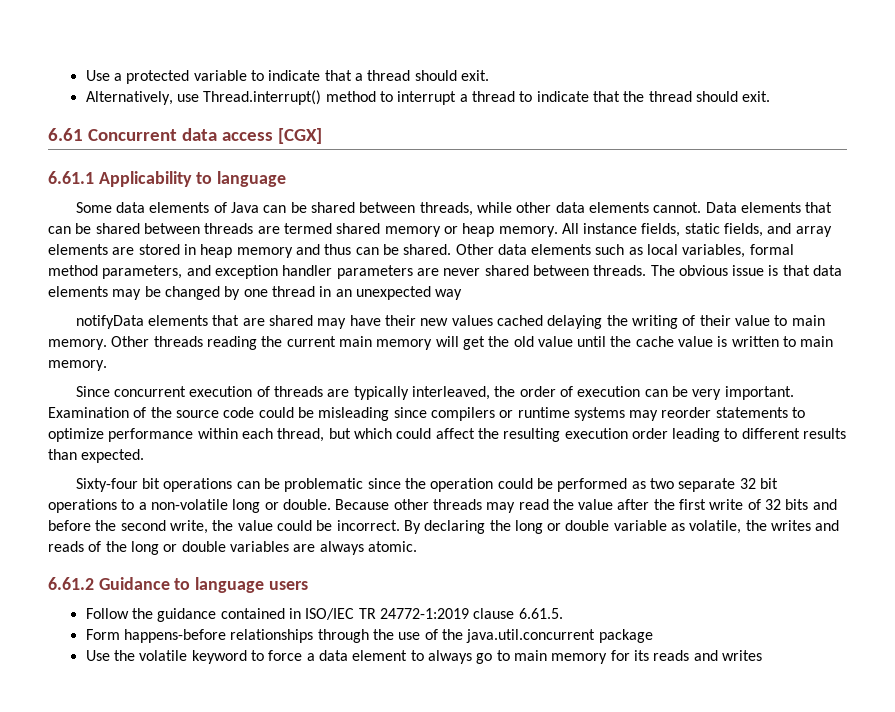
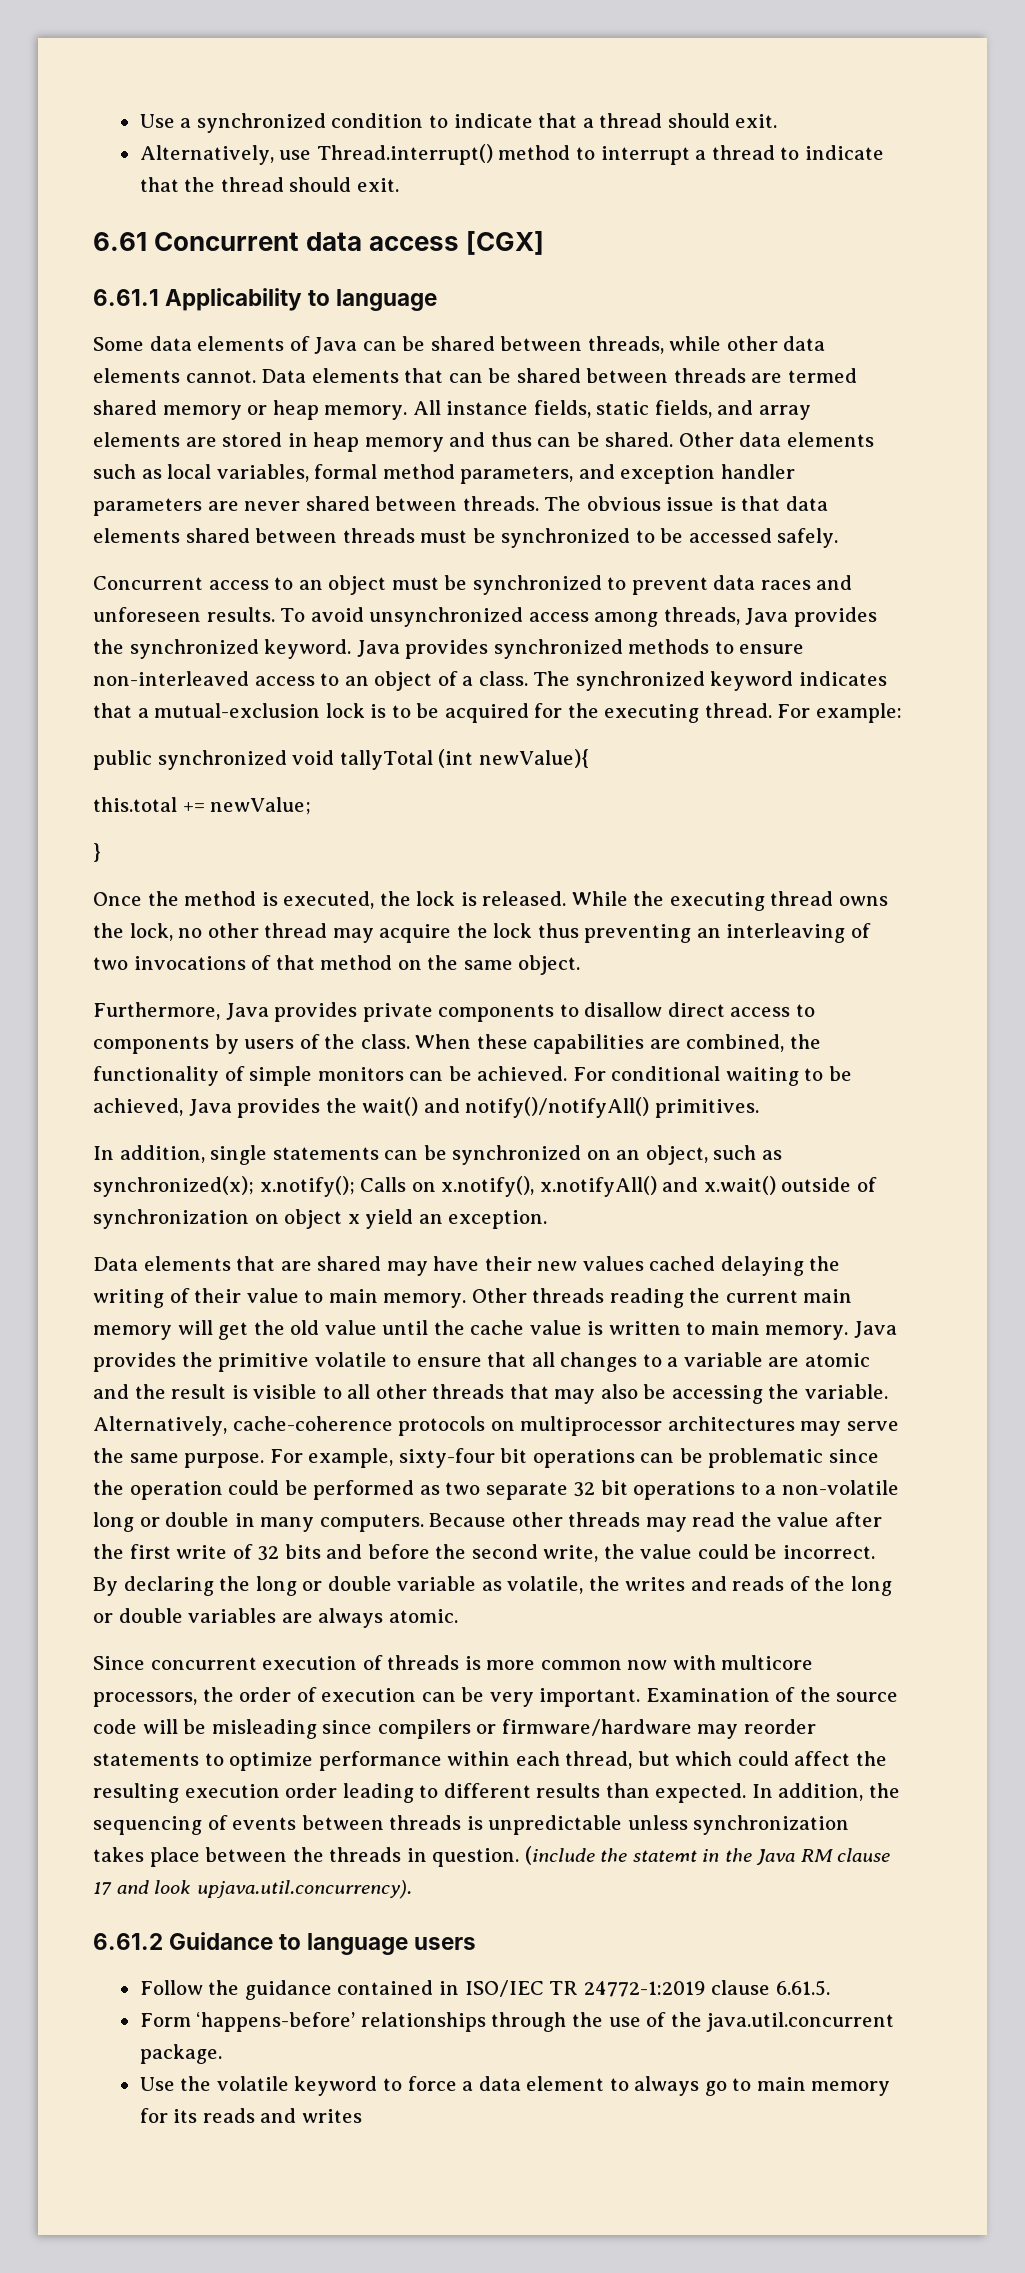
[126,70,247,84] protected variable -> [196,113,424,133] synchronized condition
[112,286,463,300] [75,315,144,329] may be changed by one thread in an unexpected way // notifyData -> [185,528,839,548] [93,575,853,595] [93,607,877,627] [93,639,805,659] [93,671,887,691] [93,703,902,723] [93,749,589,770] [93,797,312,815] [93,843,101,862] [93,891,888,911] [93,923,871,943] [93,955,581,975] [93,1002,815,1022] [93,1034,821,1054] [93,1066,852,1086] [93,1097,759,1118] [93,1145,782,1165] [93,1176,877,1197] [93,1209,548,1229] [93,1257,138,1271] shared between threads must be synchronized to be accessed safely. // Concurrent access to an object must be synchronized to prevent data races and unforeseen results. To avoid unsynchronized access among threads, Java provides the synchronized keyword. Java provides synchronized methods to ensure non-interleaved access to an object of a class. The synchronized keyword indicates that a mutual-exclusion lock is to be acquired for the executing thread. For example: // public synchronized void tallyTotal (int newValue){ // this.total += newValue; // } // Once the method is executed, the lock is released. While the executing thread owns the lock, no other thread may acquire the lock thus preventing an interleaving of two invocations of that method on the same object. // Furthermore, Java provides private components to disallow direct access to components by users of the class. When these capabilities are combined, the functionality of simple monitors can be achieved. For conditional waiting to be achieved, Java provides the wait() and notify()/notifyAll() primitives. // In addition, single statements can be synchronized on an object, such as synchronized(x); x.notify(); Calls on x.notify(), x.notifyAll() and x.wait() outside of synchronization on object x yield an exception. // Data
[75,386,794,400] [48,407,806,421] [48,428,847,442] [48,449,145,463] [75,478,138,492] // Since concurrent execution of threads are typically interleaved, the order of execution can be very important. Examination of the source code could be misleading since compilers or runtime systems may reorder statements to optimize performance within each thread, but which could affect the resulting execution order leading to different results than expected. // Sixty-four -> [854,1321,898,1338] [93,1352,870,1372] [93,1384,889,1404] [93,1416,899,1436] [93,1448,495,1468] Java provides the primitive volatile to ensure that all changes to a variable are atomic and the result is visible to all other threads that may also be accessing the variable. Alternatively, cache-coherence protocols on multiprocessor architectures may serve the same purpose. For example, sixty-four
[282,499,331,510] double. -> [165,1512,424,1532] double in many computers.
(417, 546) none -> [93,1655,814,1670] [93,1687,899,1707] [93,1719,816,1739] [93,1751,887,1771] [93,1783,900,1803] [93,1815,850,1835] [93,1846,891,1867] [93,1880,412,1899] // Since concurrent execution of threads is more common now with multicore processors, the order of execution can be very important. Examination of the source code will be misleading since compilers or firmware/hardware may reorder statements to optimize performance within each thread, but which could affect the resulting execution order leading to different results than expected. In addition, the sequencing of events between threads is unpredictable unless synchronization takes place between the threads in question. (include the statemt in the Java RM clause 17 and look upjava.util.concurrency).
[124,629,227,643] happens-before -> [196,2012,356,2032] ‘happens-before’
[598,629,653,643] package -> [139,2044,222,2064] package.

